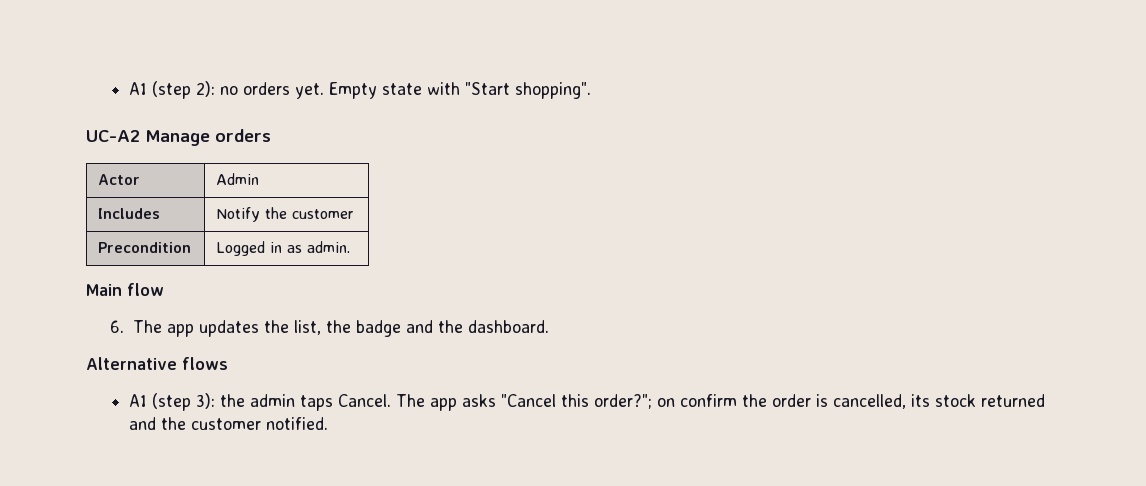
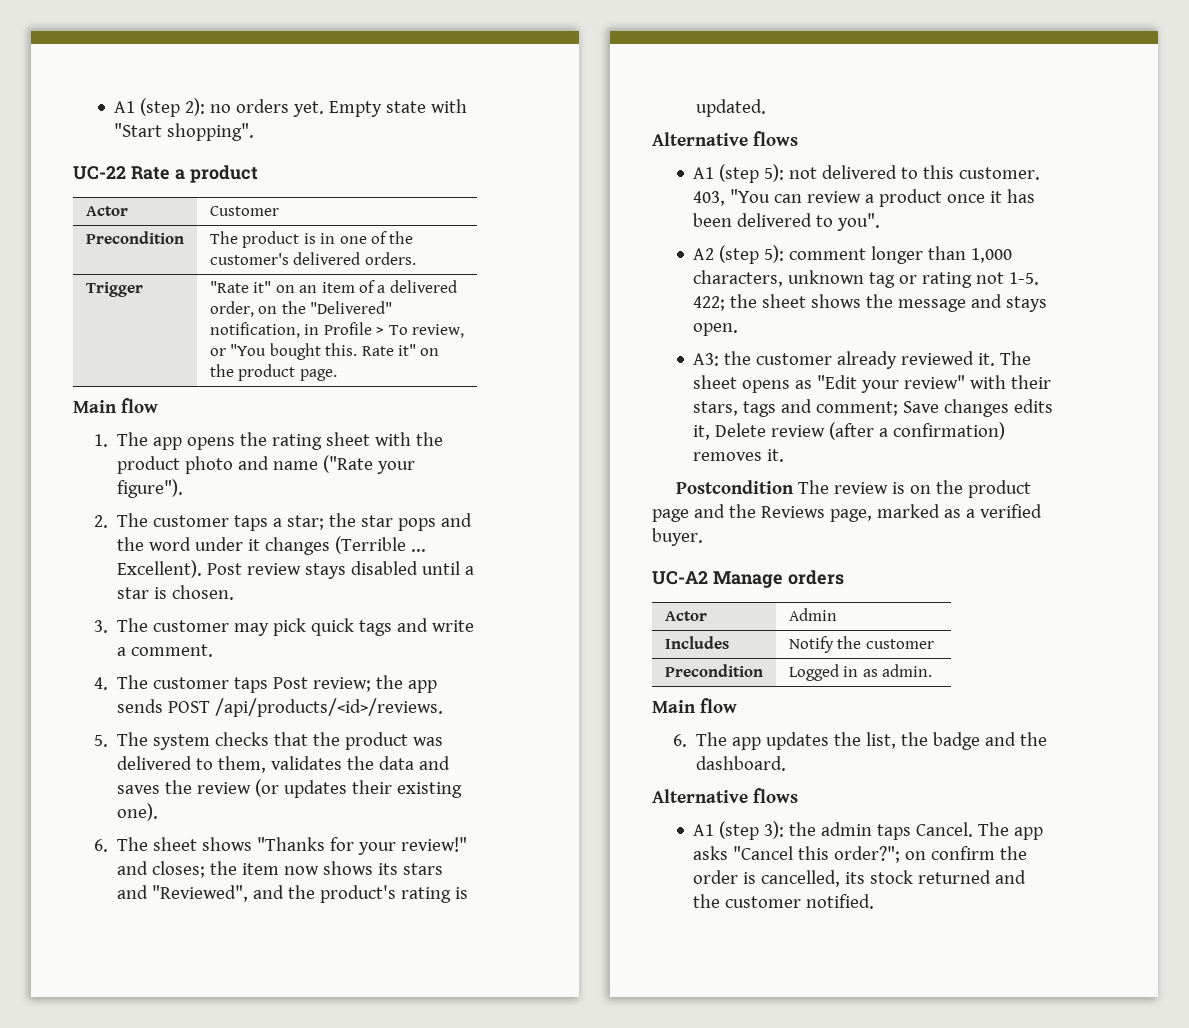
(591, 90) none -> [73,165,258,183] [85,206,128,216] [209,206,279,216] [85,231,184,244] [209,231,414,248] [209,252,416,265] [85,282,143,297] [209,280,457,293] [209,301,393,317] [209,322,464,338] [209,343,440,360] [209,364,337,381] [73,398,158,413] [94,432,444,450] [117,455,416,474] [117,479,184,498] [94,513,473,531] [117,536,427,555] [117,560,475,579] [117,585,235,600] [94,618,475,636] [117,644,214,657] [94,675,438,693] [117,698,444,717] [94,732,444,750] [117,756,451,773] [117,779,463,798] [117,803,159,821] [94,837,468,855] [117,861,444,878] [117,885,469,903] [696,99,767,117] [652,131,798,146] [693,164,1041,183] [693,189,1036,207] [693,213,881,231] [693,245,1013,264] [693,270,1040,288] [693,294,1048,312] [693,323,739,336] [693,351,1032,369] [693,375,1052,393] [693,399,1054,417] [693,422,1006,440] [693,449,785,462] [676,480,1032,498] [652,504,1042,522] [652,528,703,546] // UC-22 Rate a product // Actor | Customer // Precondition | The product is in one of the customer's delivered orders. // Trigger | "Rate it" on an item of a delivered order, on the "Delivered" notification, in Profile > To review, or "You bought this. Rate it" on the product page. // Main flow // 1. The app opens the rating sheet with the product photo and name ("Rate your figure"). // 2. The customer taps a star; the star pops and the word under it changes (Terrible ... Excellent). Post review stays disabled until a star is chosen. // 3. The customer may pick quick tags and write a comment. // 4. The customer taps Post review; the app sends POST /api/products/<id>/reviews. // 5. The system checks that the product was delivered to them, validates the data and saves the review (or updates their existing one). // 6. The sheet shows "Thanks for your review!" and closes; the item now shows its stars and "Reviewed", and the product's rating is updated. // Alternative flows // A1 (step 5): not delivered to this customer. 403, "You can review a product once it has been delivered to you". // A2 (step 5): comment longer than 1,000 characters, unknown tag or rating not 1-5. 422; the sheet shows the message and stays open. // A3: the customer already reviewed it. The sheet opens as "Edit your review" with their stars, tags and comment; Save changes edits it, Delete review (after a confirmation) removes it. // Postcondition The review is on the product page and the Reviews page, marked as a verified buyer.

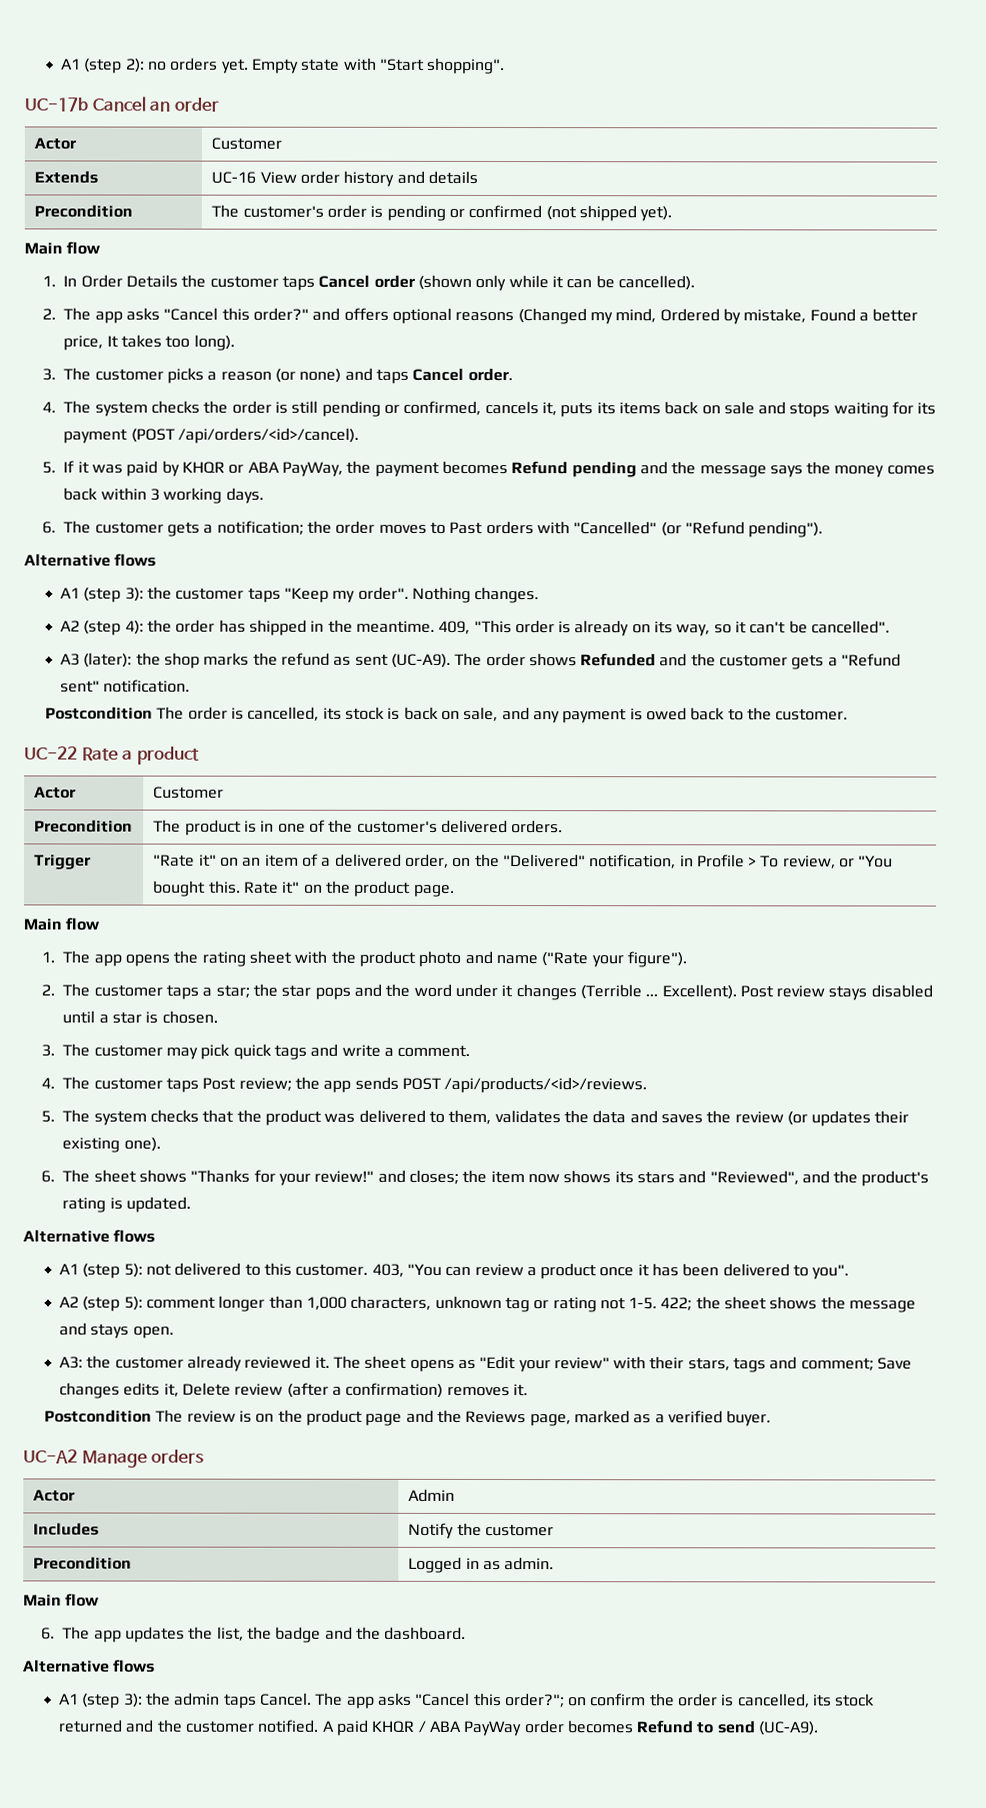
(255, 132) none -> [24,96,219,112] [34,137,78,150] [211,137,283,150] [34,170,99,184] [211,170,478,187] [34,204,134,218] [211,204,673,222] [24,241,102,255] [42,274,695,292] [42,307,919,325] [63,334,235,351] [42,367,513,384] [42,400,937,418] [63,427,360,444] [42,460,935,478] [63,487,264,504] [42,520,824,538] [24,553,157,567] [59,586,540,604] [59,619,891,637] [59,652,902,670] [59,679,191,693] [45,706,849,724] // UC-17b Cancel an order // Actor | Customer // Extends | UC-16 View order history and details // Precondition | The customer's order is pending or confirmed (not shipped yet). // Main flow // 1. In Order Details the customer taps Cancel order (shown only while it can be cancelled). // 2. The app asks "Cancel this order?" and offers optional reasons (Changed my mind, Ordered by mistake, Found a better price, It takes too long). // 3. The customer picks a reason (or none) and taps Cancel order. // 4. The system checks the order is still pending or confirmed, cancels it, puts its items back on sale and stops waiting for its payment (POST /api/orders/<id>/cancel). // 5. If it was paid by KHQR or ABA PayWay, the payment becomes Refund pending and the message says the money comes back within 3 working days. // 6. The customer gets a notification; the order moves to Past orders with "Cancelled" (or "Refund pending"). // Alternative flows // A1 (step 3): the customer taps "Keep my order". Nothing changes. // A2 (step 4): the order has shipped in the meantime. 409, "This order is already on its way, so it can't be cancelled". // A3 (later): the shop marks the refund as sent (UC-A9). The order shows Refunded and the customer gets a "Refund sent" notification. // Postcondition The order is cancelled, its stock is back on sale, and any payment is owed back to the customer.
(875, 901) none -> [321,1719,820,1737] A paid KHQR / ABA PayWay order becomes Refund to send (UC-A9).

